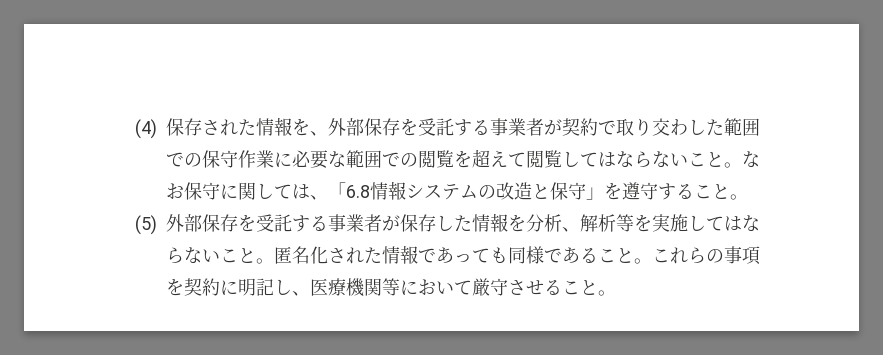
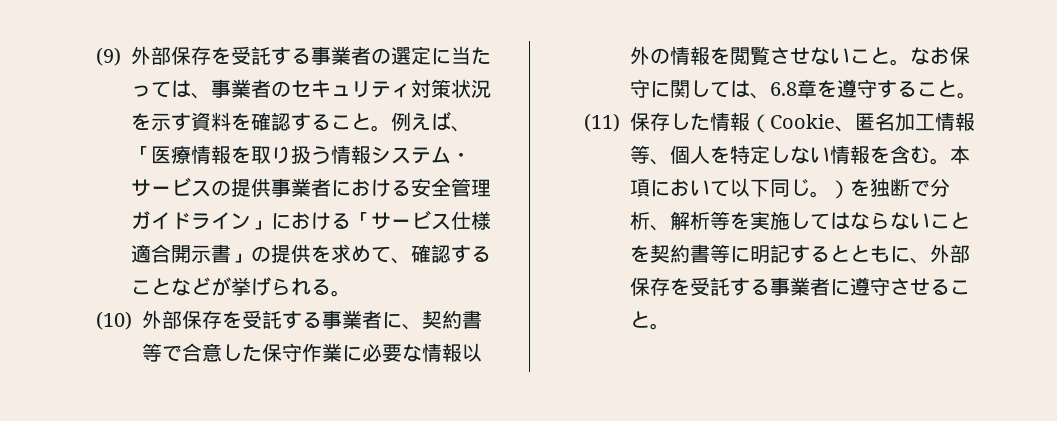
[135,117,761,139] [166,149,653,169] (4)保存された情報を、外部保存を受託する事業者が契約で取り交わした範囲での保守作業に必要な範囲での閲覧を超えて閲覧してはなら -> [96,46,492,66] [131,79,492,99] [131,111,472,132] [131,145,472,165] [131,177,492,197] [131,210,492,230] [131,244,492,264] [131,277,352,297] [96,310,483,330] [142,343,483,362] [630,46,811,65] (9)外部保存を受託する事業者の選定に当たっては、事業者のセキュリティ対策状況を示す資料を確認すること。例えば、「医療情報を取り扱う情報システム・サービスの提供事業者における安全管理ガイドライン」における「サービス仕様適合開示書」の提供を求めて、確認することなどが挙げられる。 // (10)外部保存を受託する事業者に、契約書等で合意した保守作業に必要な情報以外の情報を閲覧させ
[328,181,749,200] [135,213,527,235] 「6.8情報システムの改造と保守」を遵守すること。 // (5)外部保存を受託する事業者が保存した情報を -> [770,79,978,99] [584,112,976,133] [630,145,971,165] [630,178,931,199] 6.8章を遵守すること。 // (11)保存した情報（Cookie、匿名加工情報等、個人を特定しない情報を含む。本項において以下同じ。）を独断で
[256,245,761,265] [166,278,491,297] 。匿名化された情報であっても同様であること。これらの事項を契約に明記し、医療機関等において厳 -> [630,244,971,264] [630,277,871,296] を契約書等に明記するとともに、外部保存を受託する事業者に遵

